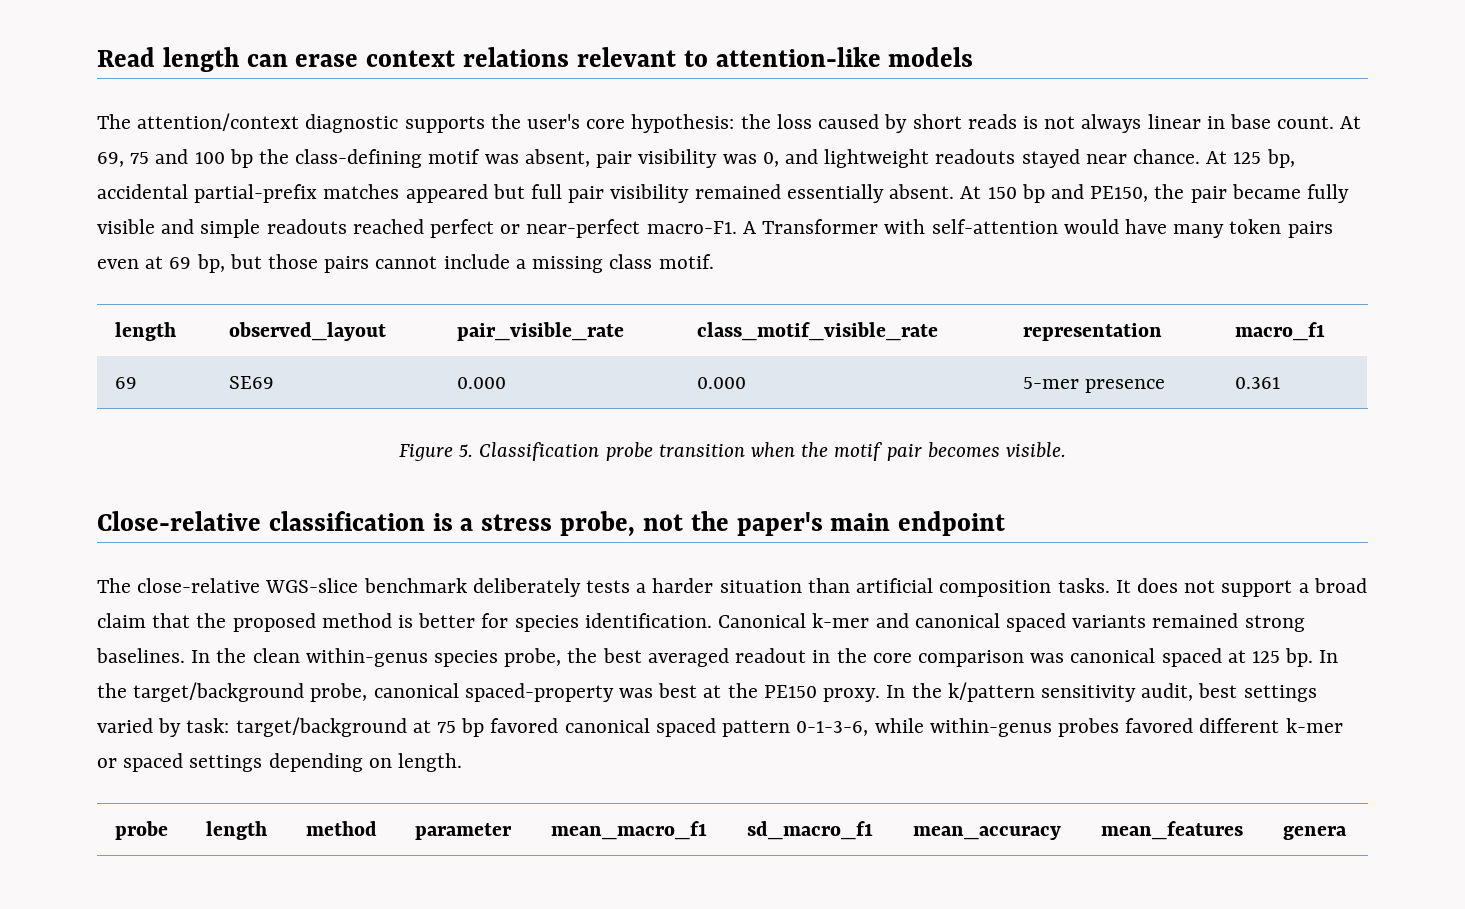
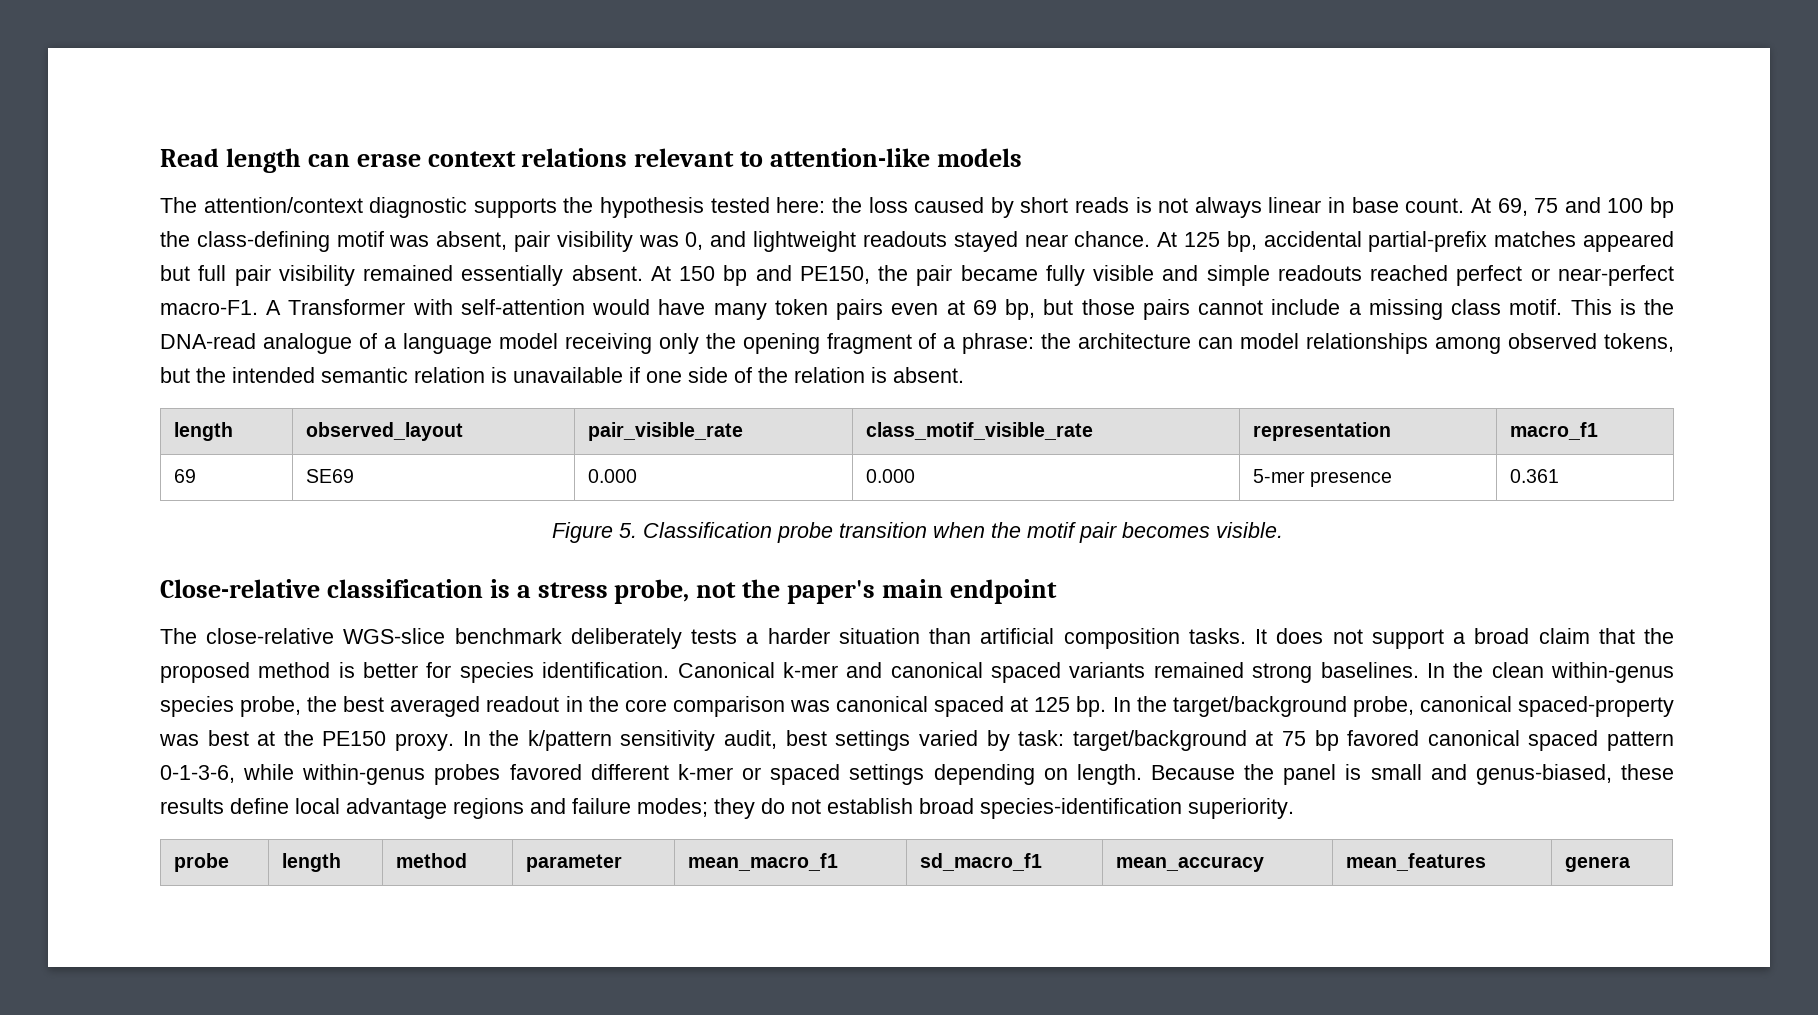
[527,114,735,133] user's core hypothesis: -> [600,197,826,218] hypothesis tested here:
(714, 261) none -> [1570,299,1675,315] [160,333,1675,354] [160,367,964,383] This is the DNA-read analogue of a language model receiving only the opening fragment of a phrase: the architecture can model relationships among observed tokens, but the intended semantic relation is unavailable if one side of the relation is absent.
(463, 762) none -> [1150,764,1675,785] [160,798,1294,819] Because the panel is small and genus-biased, these results define local advantage regions and failure modes; they do not establish broad species-identification superiority.

